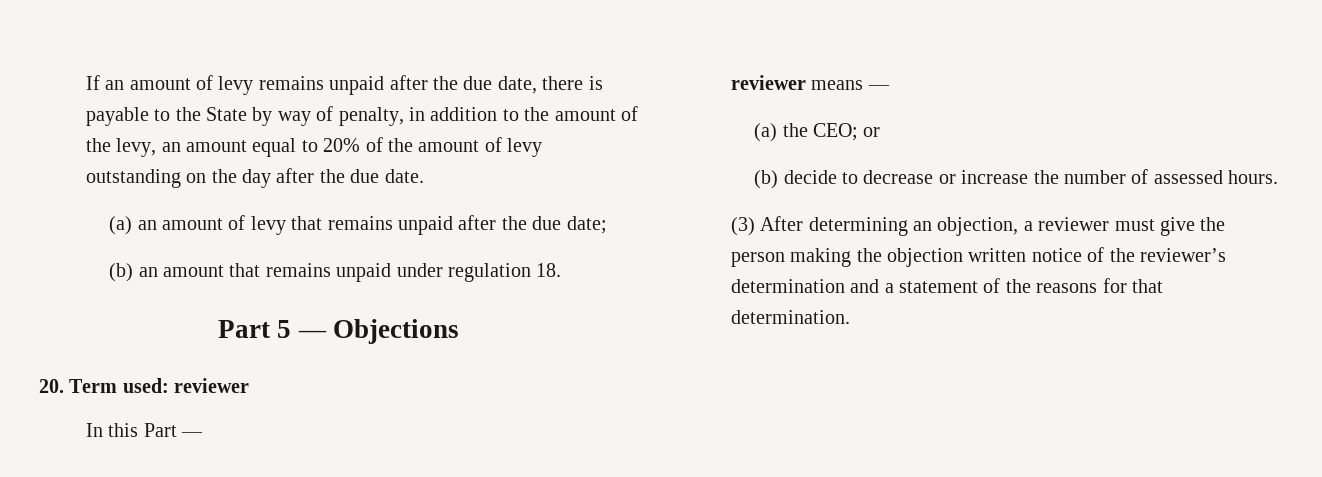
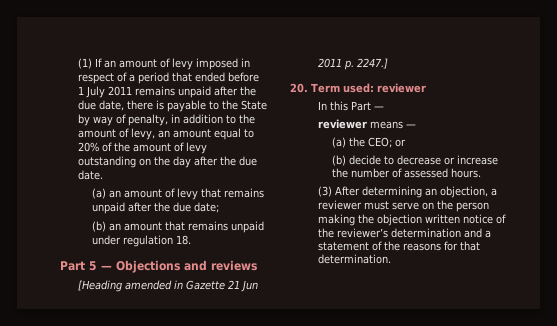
(85, 82) none -> [77,58,92,69] (1)
(254, 85) none -> [195,58,250,70] [77,72,259,84] [77,86,132,98] imposed in respect of a period that ended before 1 July 2011
[85,138,111,152] the -> (129, 133) none
(459, 331) none -> [184,260,257,271] [77,280,258,292] [317,58,388,70] and reviews // [Heading amended in Gazette 21 Jun 2011 p. 2247.]
[1159,217,1195,236] give -> [391,202,434,210] serve on

